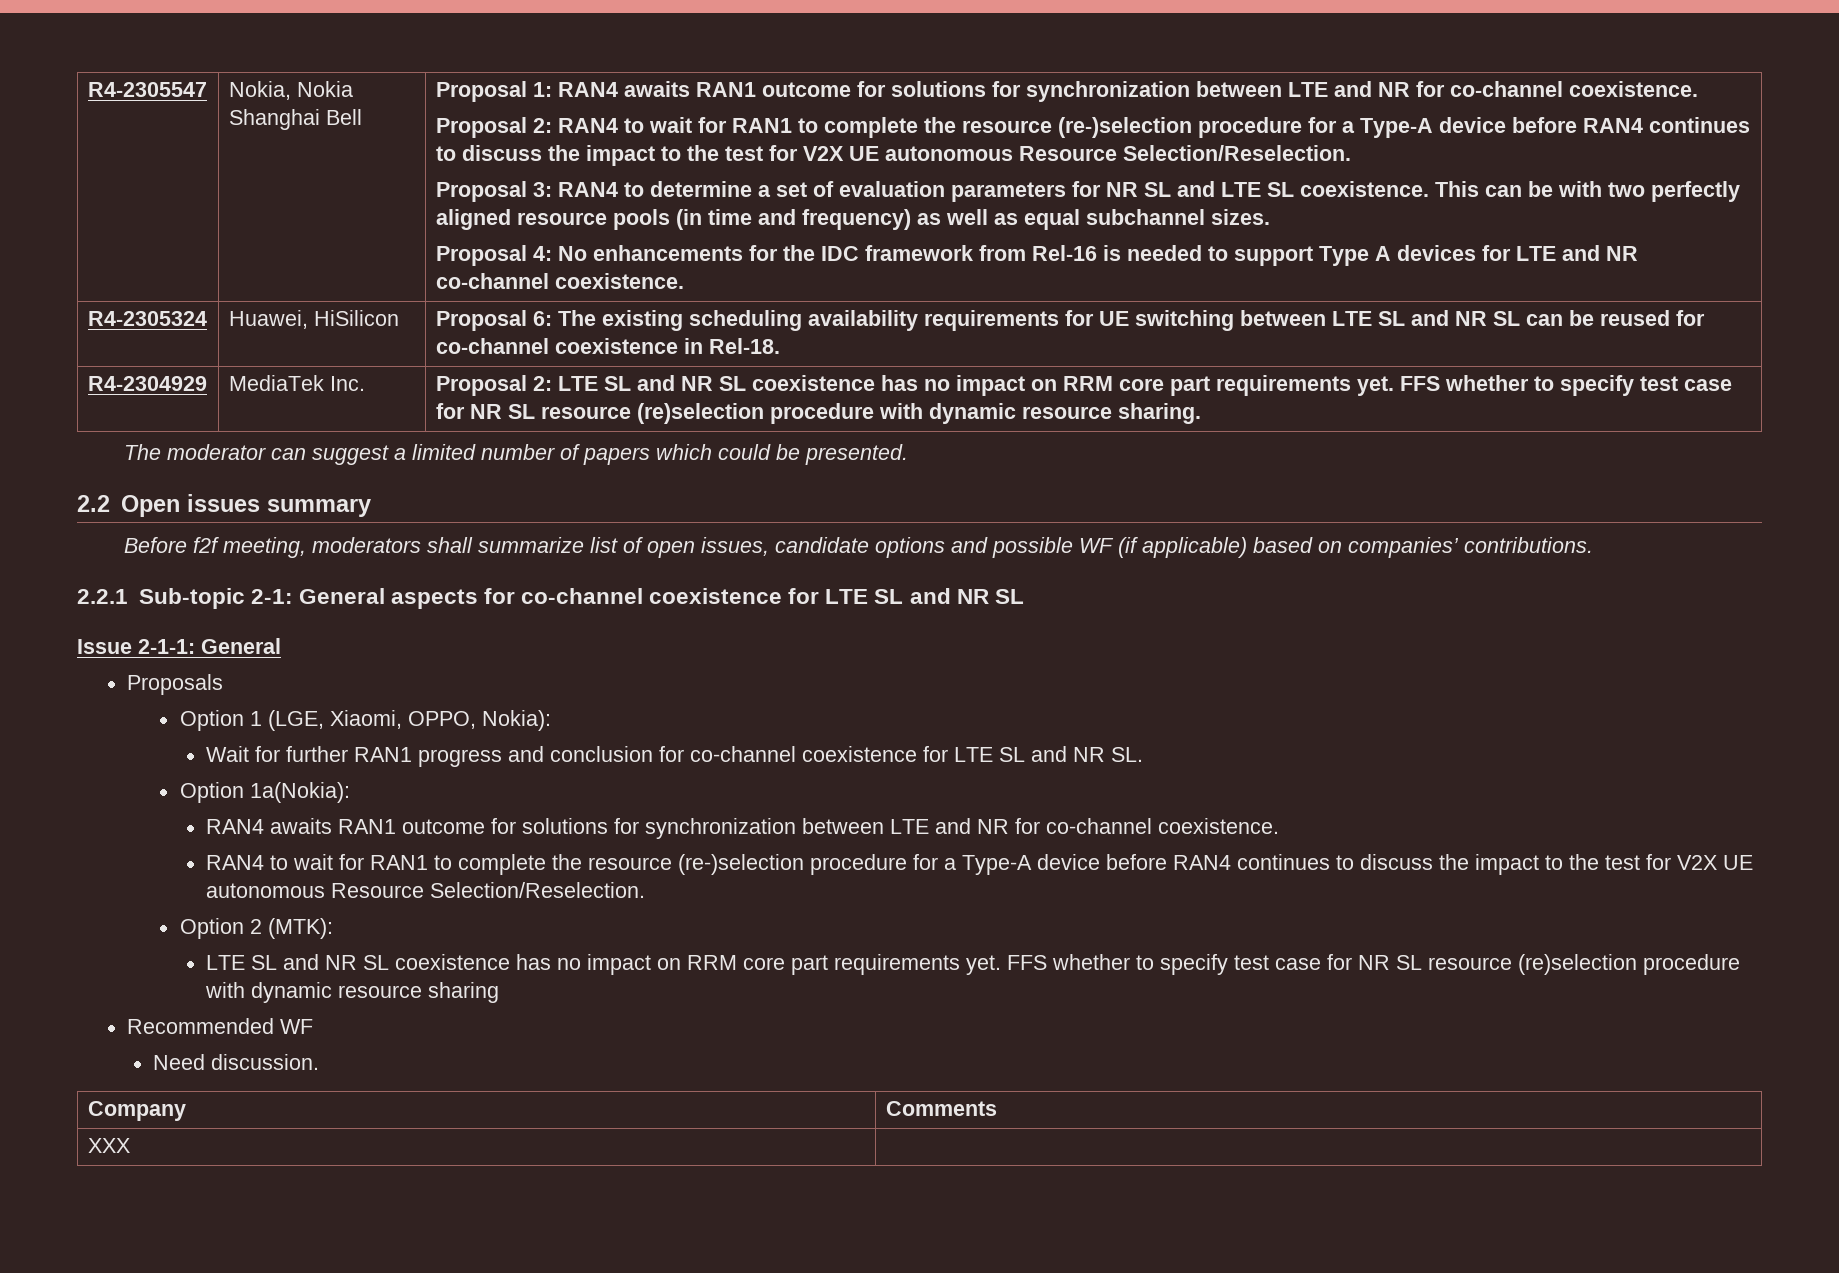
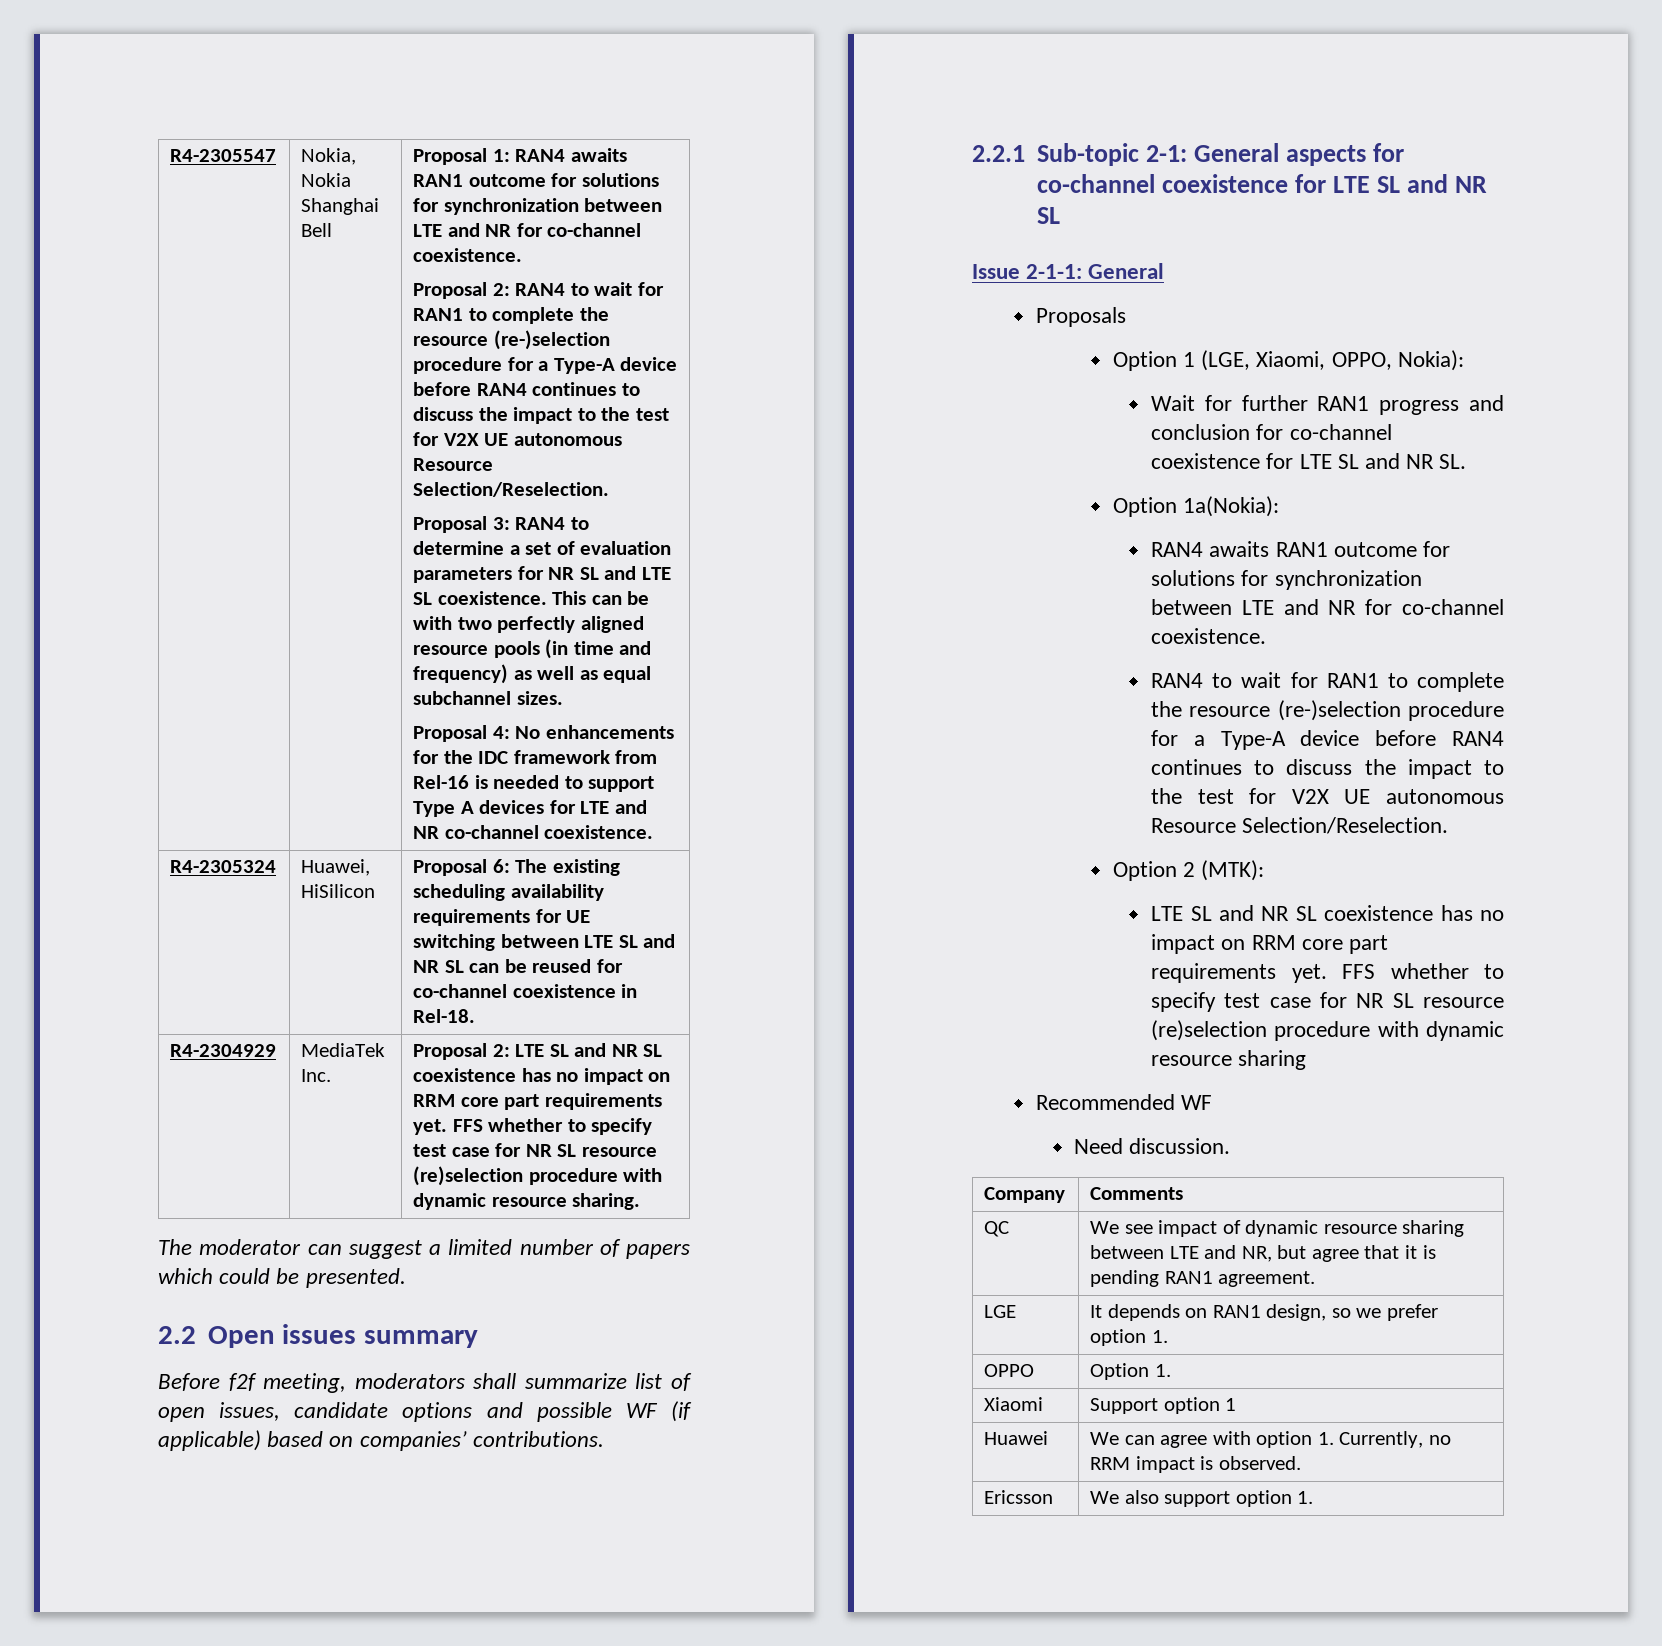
[87,1138,130,1153] XXX | -> [984,1221,1010,1237] [1090,1220,1465,1237] [1090,1245,1436,1262] [1090,1270,1316,1287] [984,1305,1017,1318] [1090,1304,1439,1321] [1090,1329,1168,1346] [984,1364,1035,1377] [1090,1363,1171,1380] [984,1397,1044,1411] [1090,1397,1237,1414] [984,1431,1049,1445] [1090,1431,1452,1448] [1090,1456,1301,1473] [984,1490,1054,1504] [1090,1490,1314,1507] QC | We see impact of dynamic resource sharing between LTE and NR, but agree that it is pending RAN1 agreement. // LGE | It depends on RAN1 design, so we prefer option 1. // OPPO | Option 1. // Xiaomi | Support option 1 // Huawei | We can agree with option 1. Currently, no RRM impact is observed. // Ericsson | We also support option 1.

